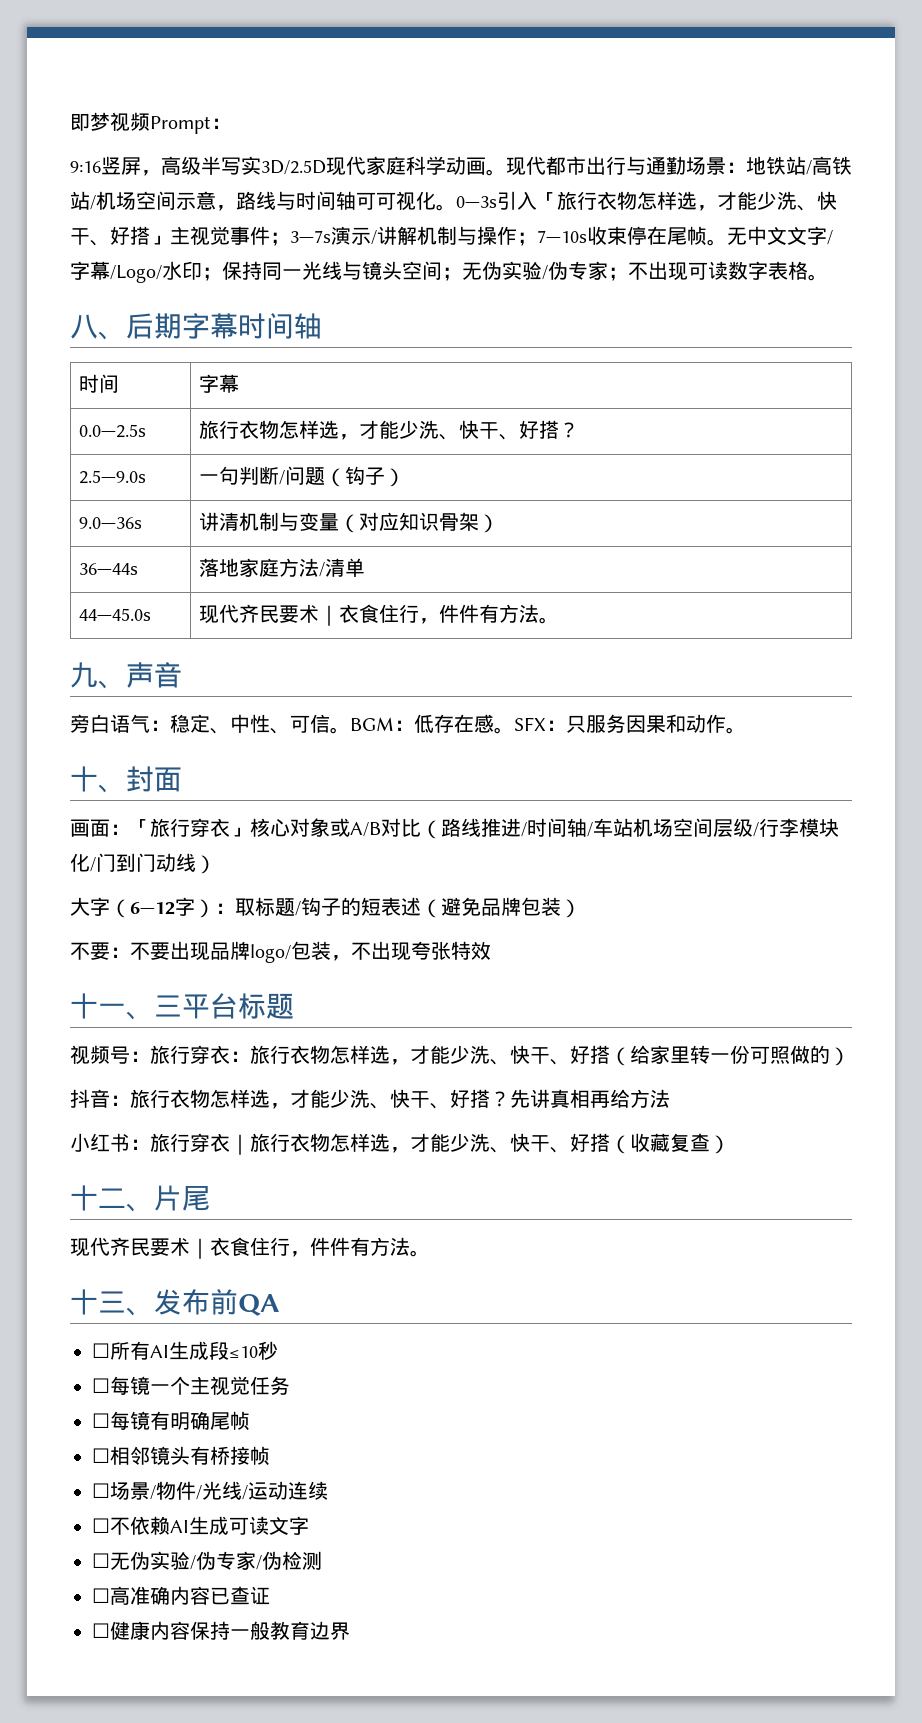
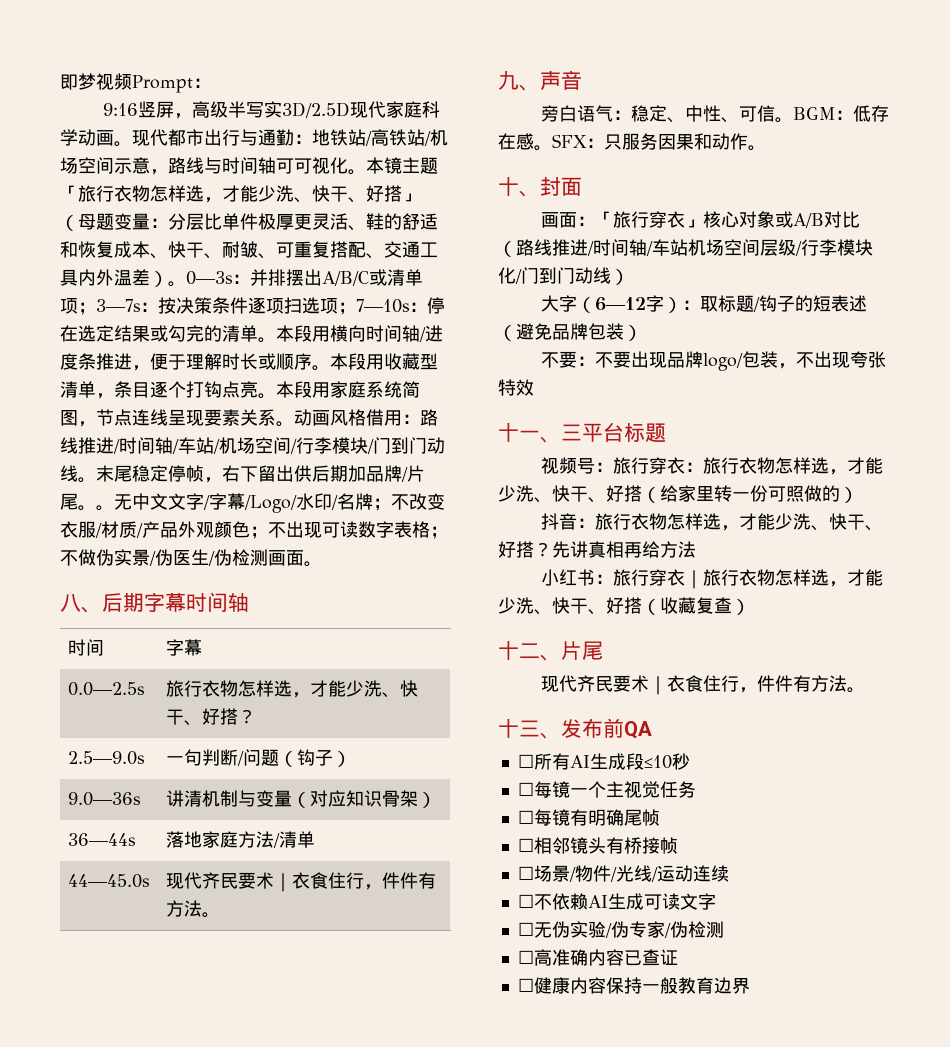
[686,157,726,175] 场景 -> (294, 137) none
[456,191,537,210] 0—3s引入 -> [366,157,438,174] 本镜主题
[170,226,707,246] 主视觉事件；3—7s演示/讲解机制与操作；7—10s收束停在尾帧 -> [60,213,438,231] [60,241,438,259] [60,269,423,287] [60,297,445,315] [60,325,443,343] [60,353,438,371] [60,381,420,399] [60,409,438,427] [60,437,445,454] [60,465,425,483] [60,493,96,511] （母题变量：分层比单件极厚更灵活、鞋的舒适和恢复成本、快干、耐皱、可重复搭配、交通工具内外温差）。0—3s：并排摆出A/B/C或清单项；3—7s：按决策条件逐项扫选项；7—10s：停在选定结果或勾完的清单。本段用横向时间轴/进度条推进，便于理解时长或顺序。本段用收藏型清单，条目逐个打钩点亮。本段用家庭系统简图，节点连线呈现要素关系。动画风格借用：路线推进/时间轴/车站/机场空间/行李模块/门到门动线。末尾稳定停帧，右下留出供后期加品牌/片尾。
[202,261,608,281] ；保持同一光线与镜头空间；无伪实验/伪专家 -> [331,493,445,511] [60,521,250,538] /名牌；不改变衣服/材质/产品外观颜色
(808, 270) none -> [430,526,448,539] [60,549,304,566] ；不做伪实景/伪医生/伪检测画面

